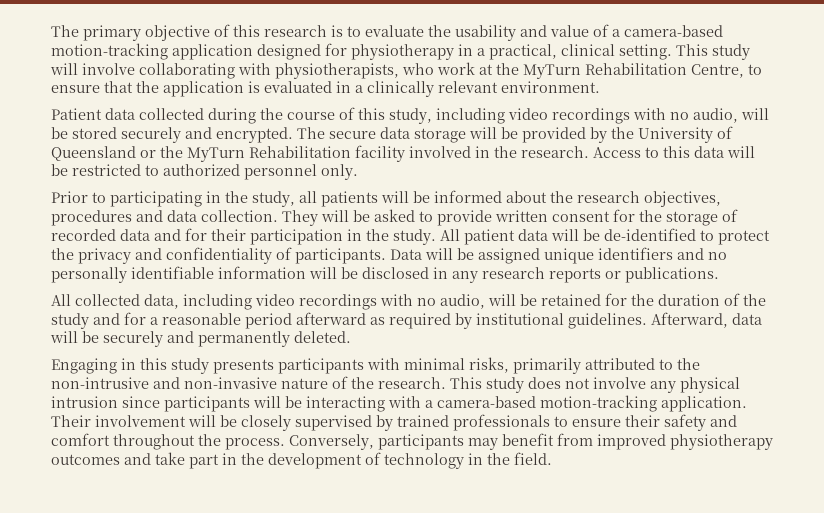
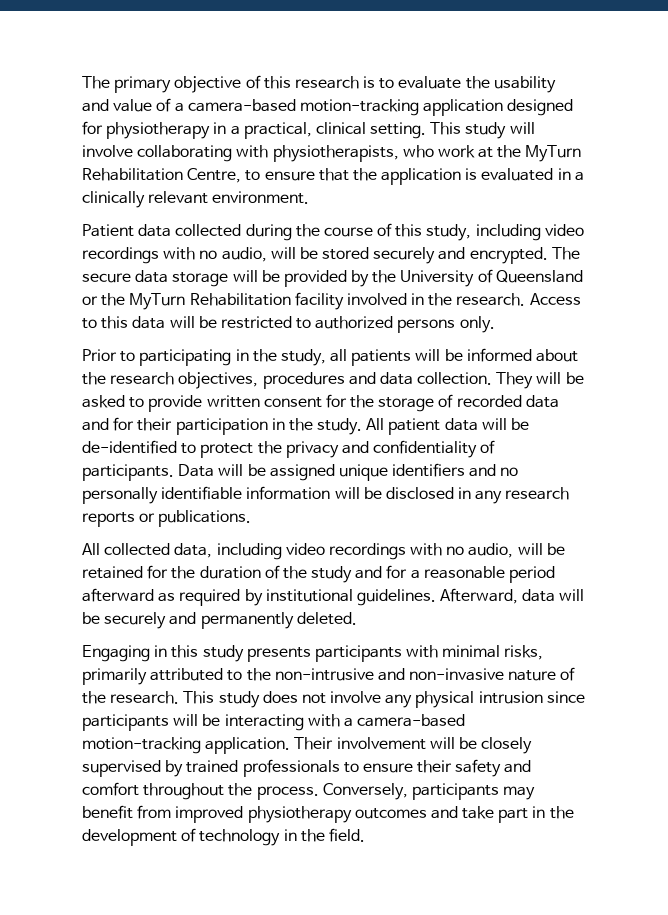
[244,164,317,180] personnel -> [397,319,456,333] persons

